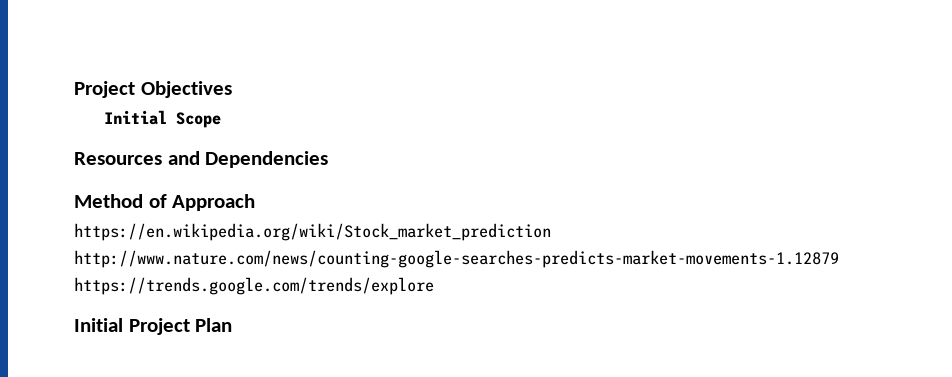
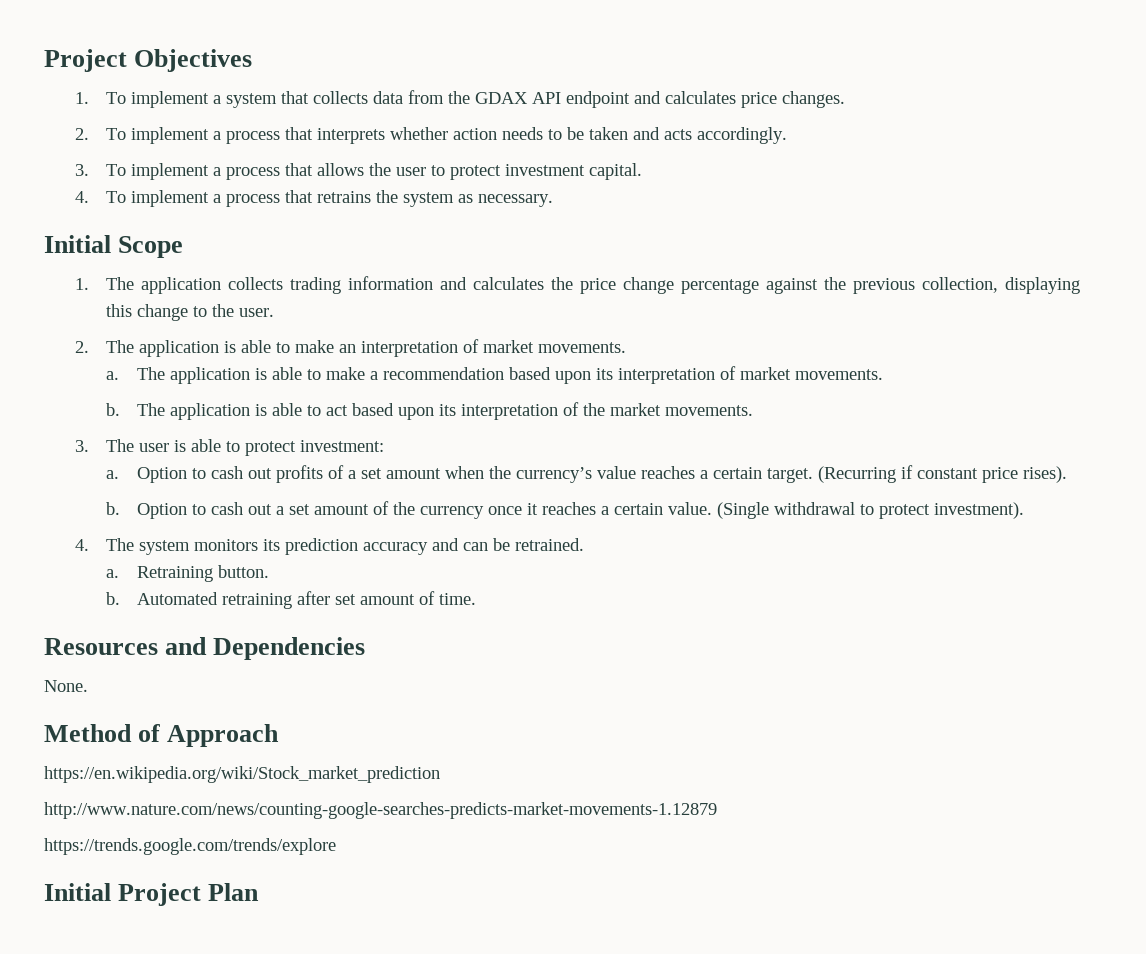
[104,110,222,128] Initial Scope -> [75,90,846,108] [75,127,788,144] [75,163,643,180] [75,190,554,207] [44,235,184,258] [75,276,1080,294] [106,304,275,321] [75,339,627,357] [106,366,884,384] [106,402,754,420] [75,439,385,456] [106,465,1068,483] [106,501,1025,519] [75,538,585,555] [106,565,270,582] [106,591,477,609] 1. To implement a system that collects data from the GDAX API endpoint and calculates price changes. // 2. To implement a process that interprets whether action needs to be taken and acts accordingly. // 3. To implement a process that allows the user to protect investment capital. // 4. To implement a process that retrains the system as necessary. // Initial Scope // 1. The application collects trading information and calculates the price change percentage against the previous collection, displaying this change to the user. // 2. The application is able to make an interpretation of market movements. // a. The application is able to make a recommendation based upon its interpretation of market movements. // b. The application is able to act based upon its interpretation of the market movements. // 3. The user is able to protect investment: // a. Option to cash out profits of a set amount when the currency’s value reaches a certain target. (Recurring if constant price rises). // b. Option to cash out a set amount of the currency once it reaches a certain value. (Single withdrawal to protect investment). // 4. The system monitors its prediction accuracy and can be retrained. // a. Retraining button. // b. Automated retraining after set amount of time.
(329, 159) none -> [44,680,88,692] // None.

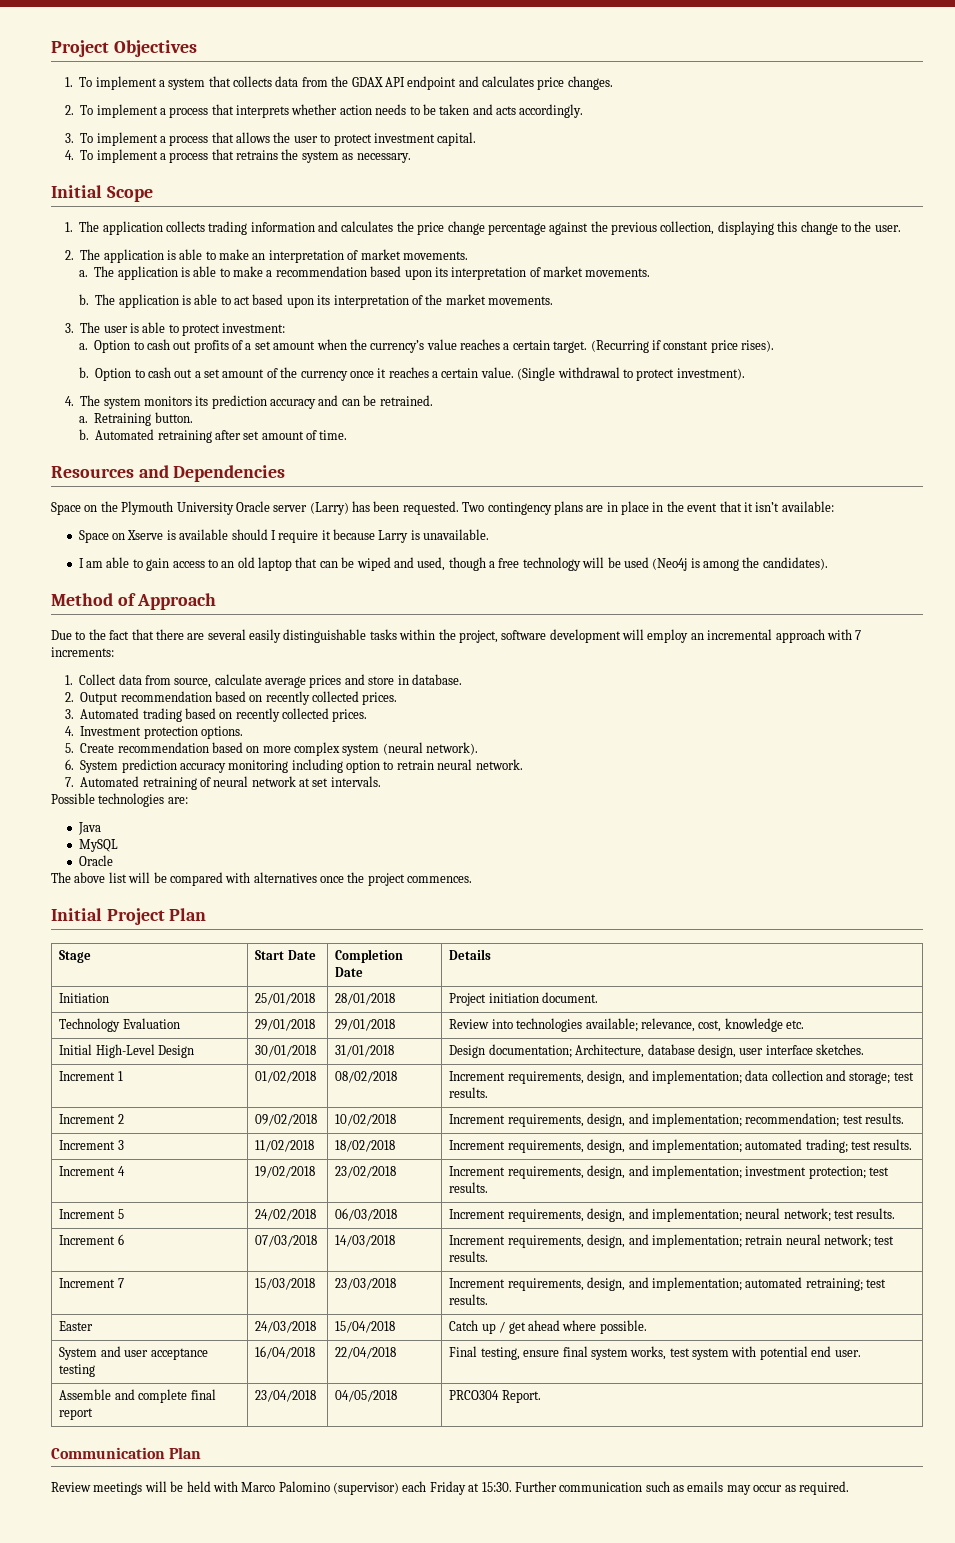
[44,680,88,692] [44,724,280,747] [44,766,440,783] [44,802,717,819] [44,838,336,855] [44,883,260,906] None. // Method of Approach // https://en.wikipedia.org/wiki/Stock_market_prediction // http://www.nature.com/news/counting-google-searches-predicts-market-movements-1.12879 // https://trends.google.com/trends/explore // Initial Project Plan -> [51,501,834,515] [78,529,490,543] [78,557,828,571] [51,593,217,610] [51,629,862,643] [51,647,114,657] [64,674,462,688] [64,691,398,705] [64,708,368,722] [64,726,243,739] [64,742,479,756] [64,759,523,773] [64,776,381,790] [51,793,188,807] [77,822,101,835] [78,839,118,852] [78,855,113,866] [51,872,473,886] [51,908,207,925] [59,950,92,963] [255,950,316,960] [335,949,404,963] [335,967,364,977] [449,949,492,960] [59,993,110,1003] [255,993,316,1005] [335,993,396,1005] [449,992,599,1006] [59,1018,180,1032] [255,1019,316,1031] [335,1019,396,1031] [449,1018,805,1032] [59,1044,195,1058] [255,1045,317,1057] [335,1045,395,1057] [449,1044,865,1058] [59,1071,123,1081] [255,1071,317,1083] [335,1071,398,1083] [449,1070,914,1084] [449,1087,489,1098] [59,1114,124,1124] [255,1114,318,1126] [335,1114,397,1126] [449,1113,905,1127] [59,1140,124,1150] [255,1140,315,1152] [335,1140,396,1152] [449,1139,913,1153] [59,1166,125,1176] [255,1166,316,1178] [335,1166,397,1178] [449,1165,890,1179] [449,1182,489,1193] [59,1209,124,1219] [255,1209,317,1221] [335,1208,398,1221] [449,1208,896,1222] [59,1234,124,1245] [255,1235,318,1247] [335,1235,396,1247] [449,1234,895,1248] [449,1251,489,1262] [59,1278,124,1288] [255,1278,316,1290] [335,1278,397,1290] [449,1277,887,1291] [449,1294,489,1305] [59,1321,94,1331] [255,1321,317,1333] [335,1321,396,1333] [449,1320,647,1334] [59,1346,208,1360] [59,1364,96,1377] [255,1346,316,1359] [335,1347,397,1359] [449,1346,861,1360] [59,1389,216,1403] [59,1408,94,1420] [255,1390,317,1402] [335,1390,398,1402] [449,1390,541,1403] [51,1447,202,1459] [51,1481,849,1495] Space on the Plymouth University Oracle server (Larry) has been requested. Two contingency plans are in place in the event that it isn’t available: // Space on Xserve is available should I require it because Larry is unavailable. // I am able to gain access to an old laptop that can be wiped and used, though a free technology will be used (Neo4j is among the candidates). // Method of Approach // Due to the fact that there are several easily distinguishable tasks within the project, software development will employ an incremental approach with 7 increments: // 1. Collect data from source, calculate average prices and store in database. // 2. Output recommendation based on recently collected prices. // 3. Automated trading based on recently collected prices. // 4. Investment protection options. // 5. Create recommendation based on more complex system (neural network). // 6. System prediction accuracy monitoring including option to retrain neural network. // 7. Automated retraining of neural network at set intervals. // Possible technologies are: // Java // MySQL // Oracle // The above list will be compared with alternatives once the project commences. // Initial Project Plan // Stage | Start Date | Completion Date | Details // Initiation | 25/01/2018 | 28/01/2018 | Project initiation document. // Technology Evaluation | 29/01/2018 | 29/01/2018 | Review into technologies available; relevance, cost, knowledge etc. // Initial High-Level Design | 30/01/2018 | 31/01/2018 | Design documentation; Architecture, database design, user interface sketches. // Increment 1 | 01/02/2018 | 08/02/2018 | Increment requirements, design, and implementation; data collection and storage; test results. // Increment 2 | 09/02/2018 | 10/02/2018 | Increment requirements, design, and implementation; recommendation; test results. // Increment 3 | 11/02/2018 | 18/02/2018 | Increment requirements, design, and implementation; automated trading; test results. // Increment 4 | 19/02/2018 | 23/02/2018 | Increment requirements, design, and implementation; investment protection; test results. // Increment 5 | 24/02/2018 | 06/03/2018 | Increment requirements, design, and implementation; neural network; test results. // Increment 6 | 07/03/2018 | 14/03/2018 | Increment requirements, design, and implementation; retrain neural network; test results. // Increment 7 | 15/03/2018 | 23/03/2018 | Increment requirements, design, and implementation; automated retraining; test results. // Easter | 24/03/2018 | 15/04/2018 | Catch up / get ahead where possible. // System and user acceptance testing | 16/04/2018 | 22/04/2018 | Final testing, ensure final system works, test system with potential end user. // Assemble and complete final report | 23/04/2018 | 04/05/2018 | PRCO304 Report. // Communication Plan // Review meetings will be held with Marco Palomino (supervisor) each Friday at 15:30. Further communication such as emails may occur as required.

